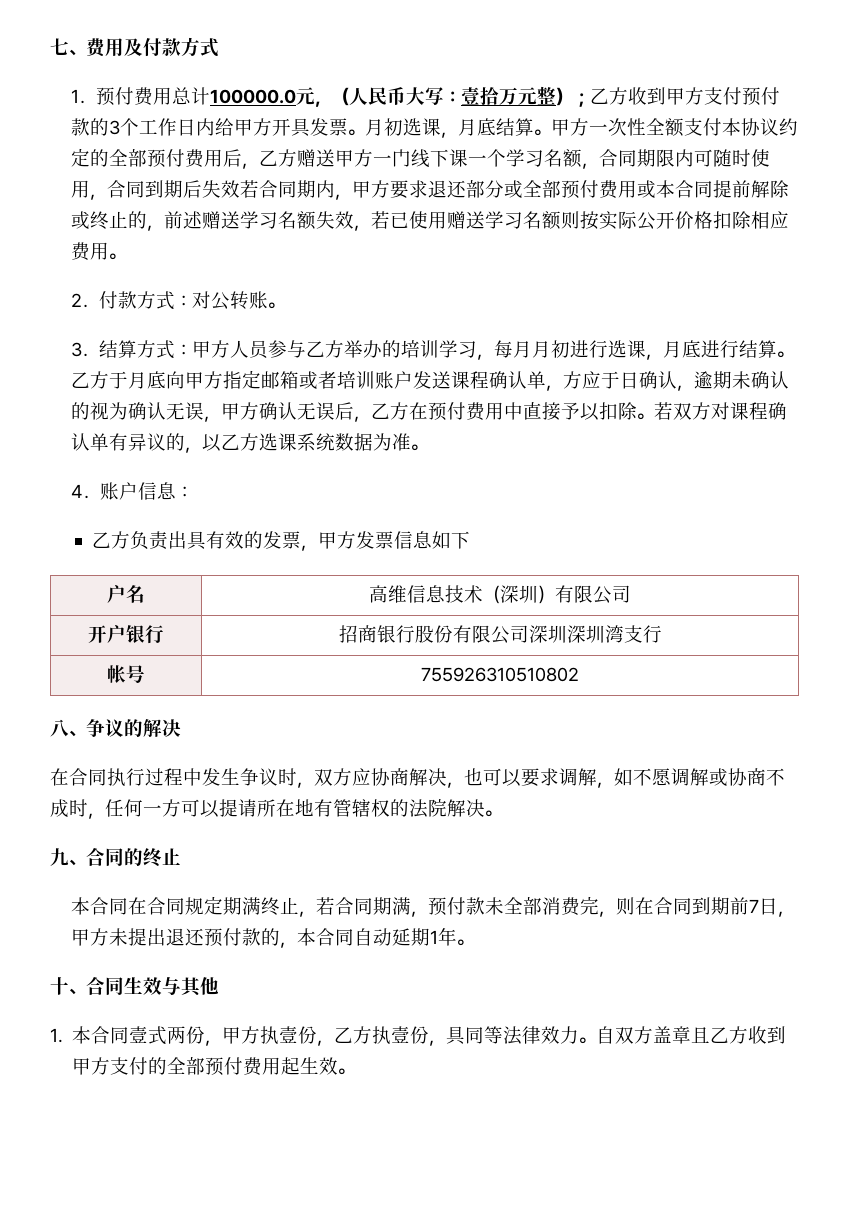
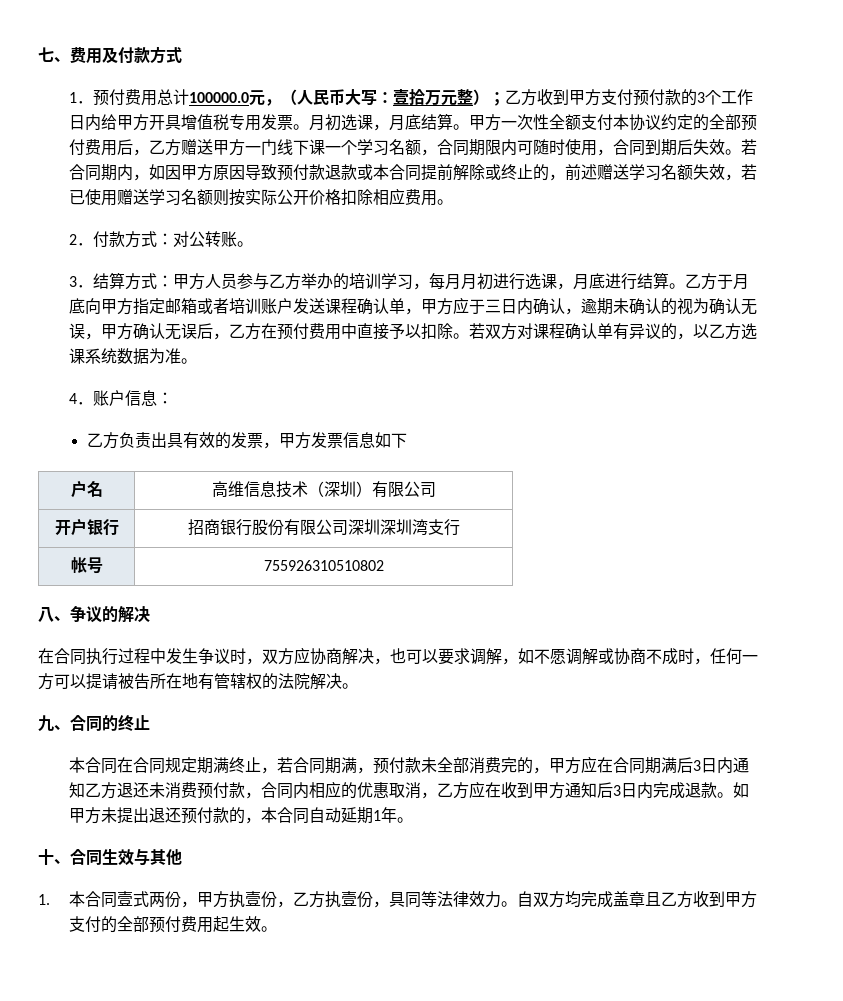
(312, 127) none -> [180,114,261,131] 增值税专用
(241, 189) none -> [724,149,741,155] 。
[352,180,638,199] 甲方要求退还部分或全部预付费用 -> [148,164,357,181] 如因甲方原因导致预付款退款
[563,371,640,389] 方应于日 -> [420,297,533,315] 甲方应于三日内
(257, 808) none -> [118,673,150,689] 被告
[599,897,796,917] ，则在合同到期前7日， -> [516,756,749,774] [68,781,749,799] 的，甲方应在合同期满后3日内通知乙方退还未消费预付款，合同内相应的优惠取消，乙方应在收到甲方通知后3日内完成退款。如
(654, 1035) none -> [564,891,613,908] 均完成

